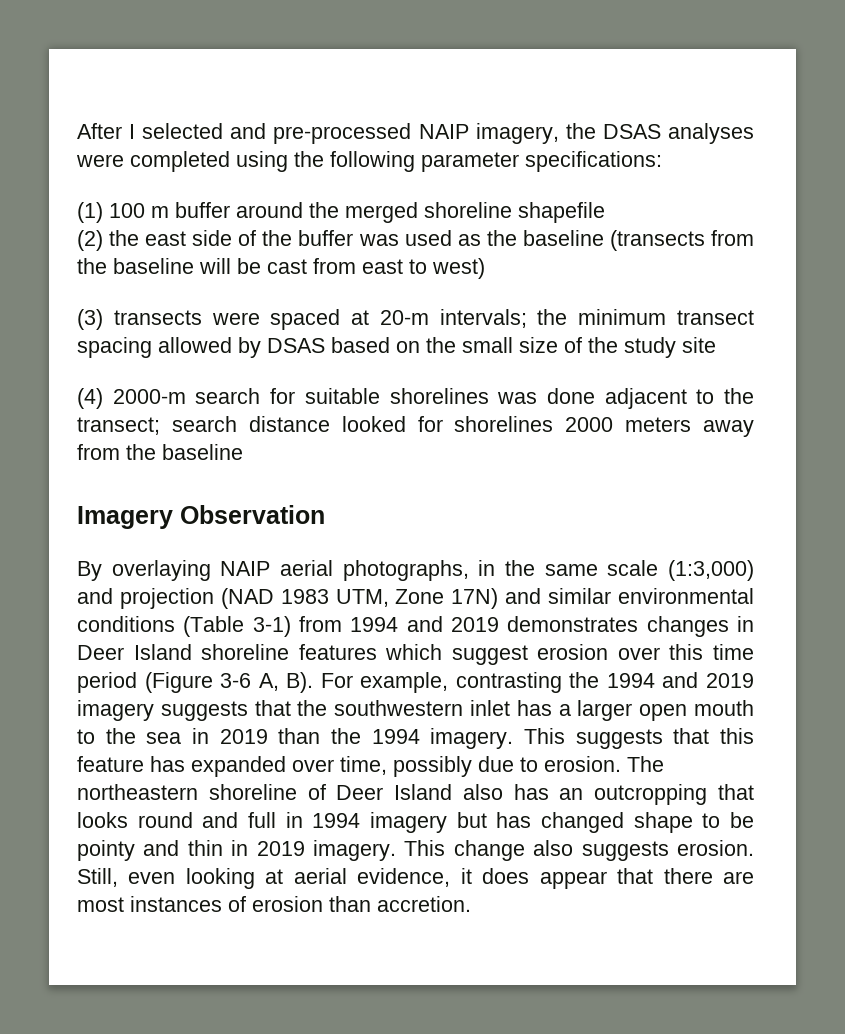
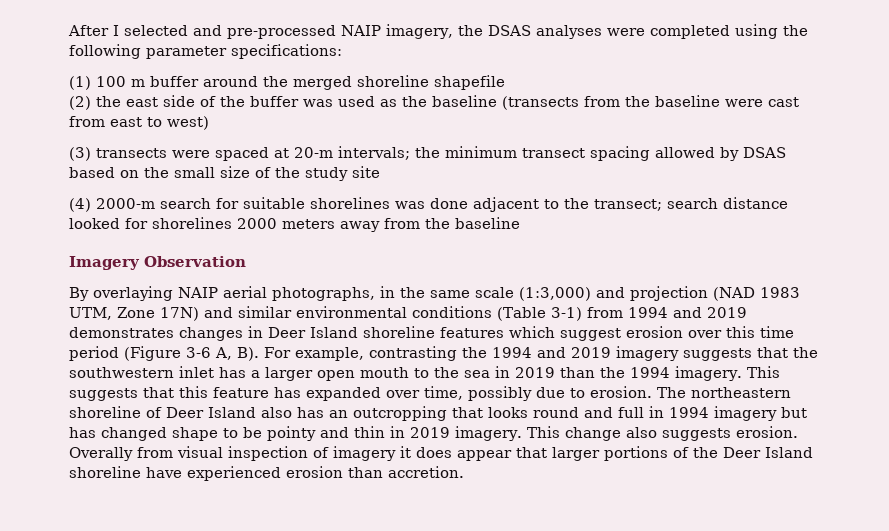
[199,258,261,274] will be -> [725,99,763,107] were
[77,868,754,889] [77,896,246,912] Still, even looking at aerial evidence, it does appear that there are most instances of -> [69,446,813,461] [69,466,281,481] Overally from visual inspection of imagery it does appear that larger portions of the Deer Island shoreline have experienced

